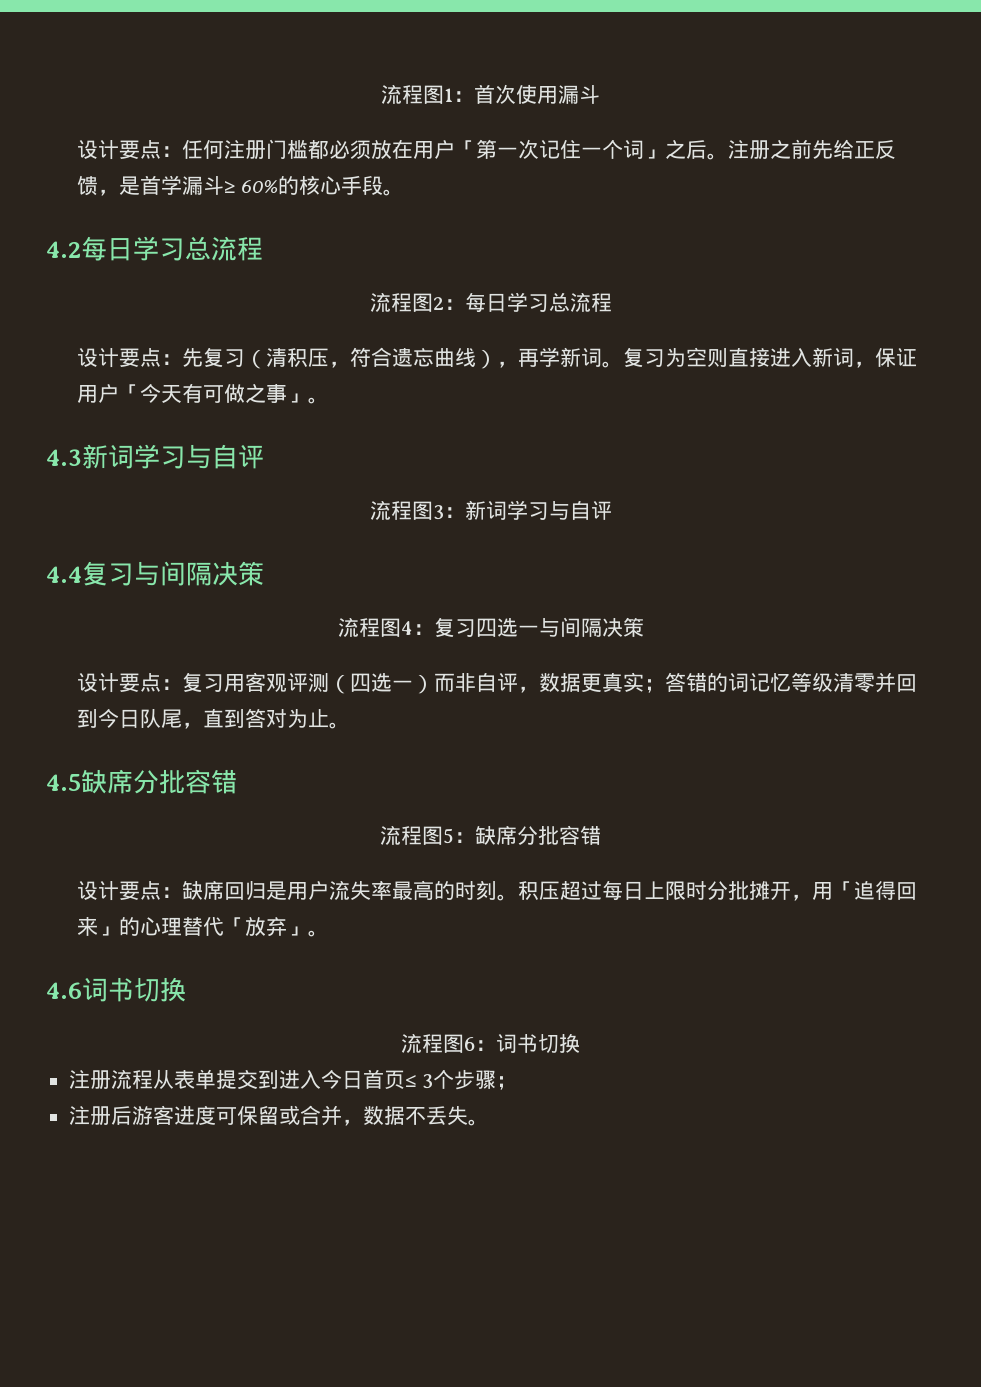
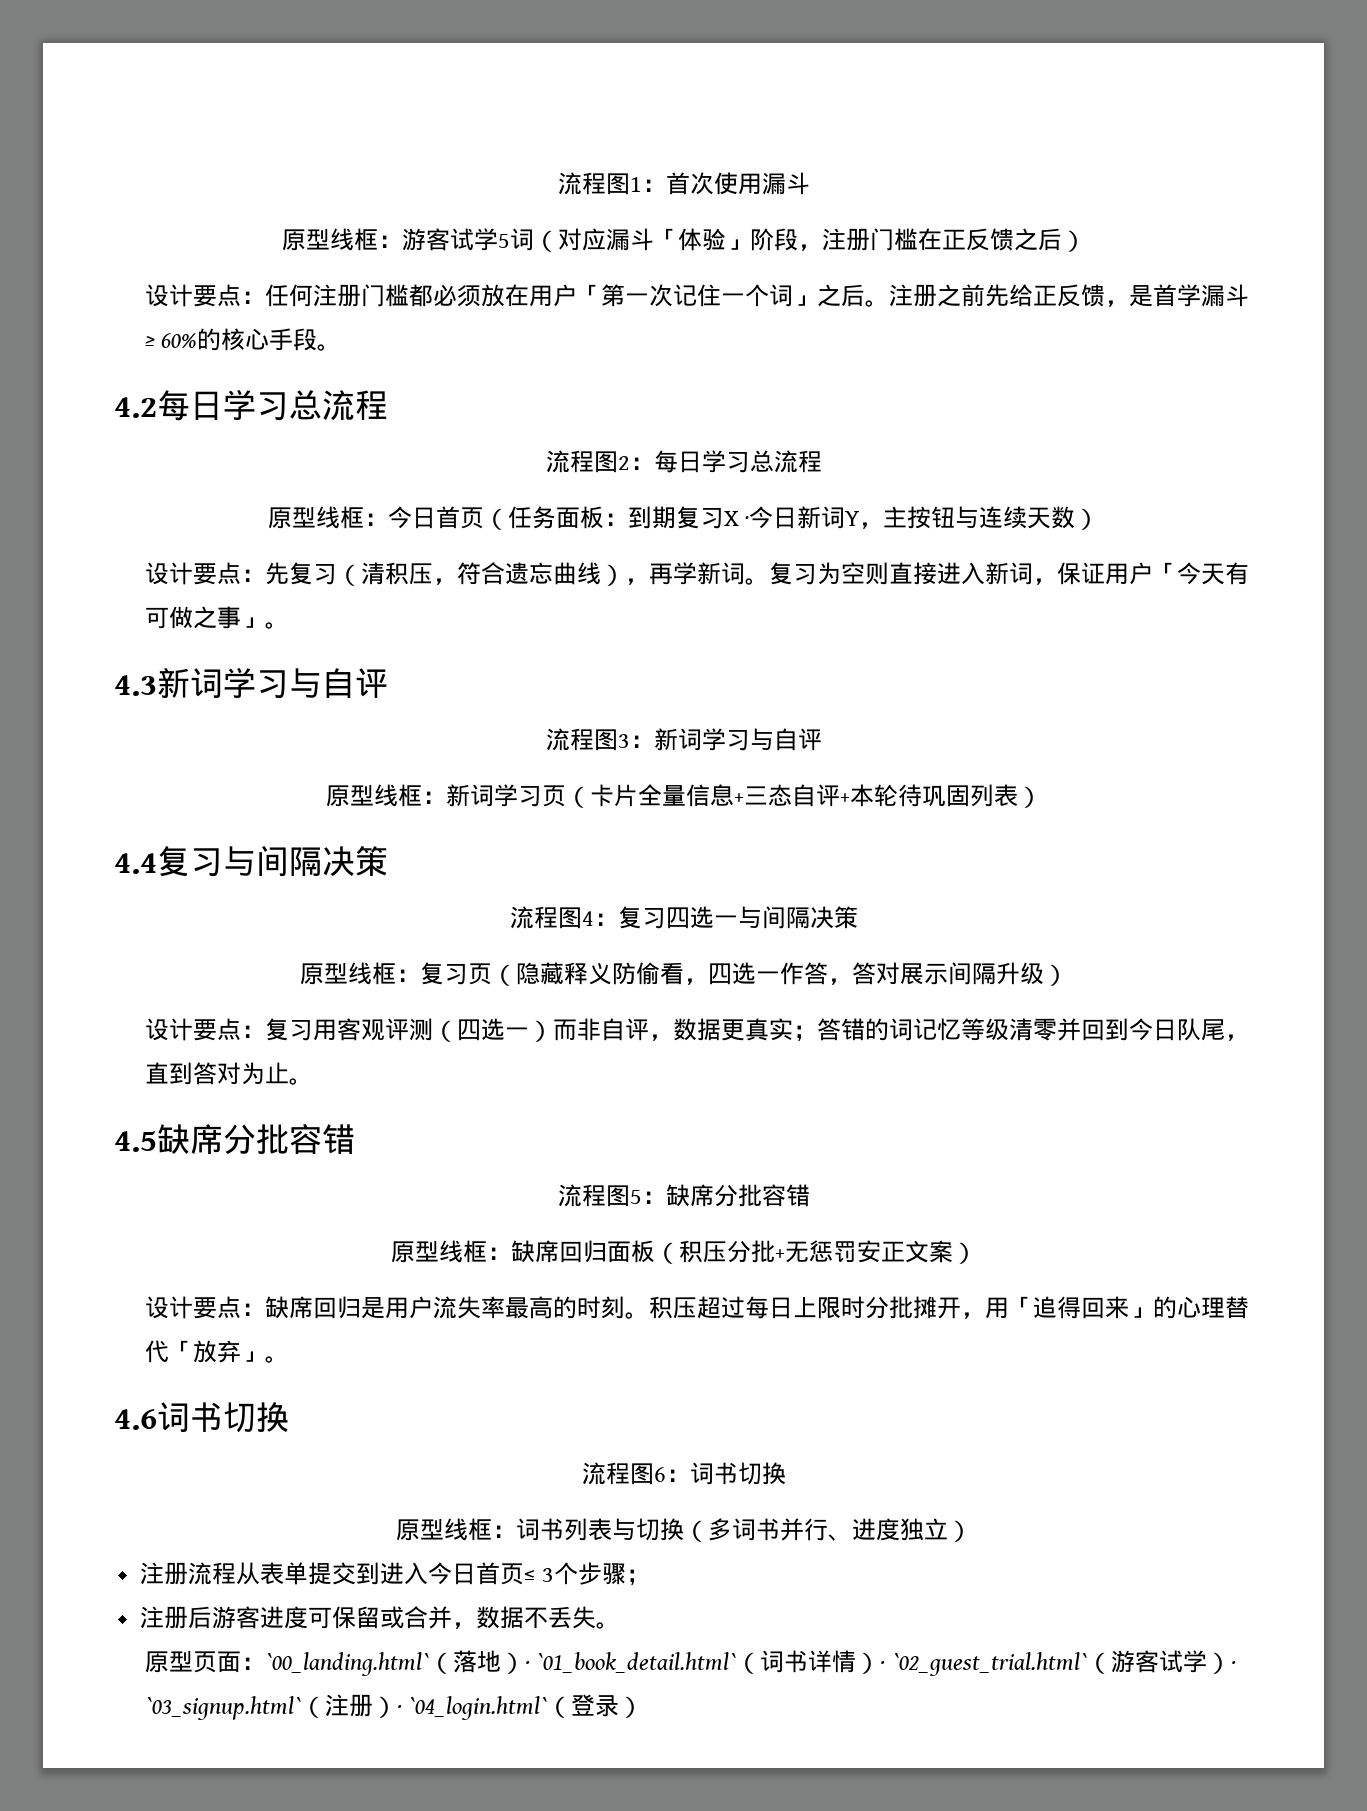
(600, 94) none -> [281,228,1086,252] // 原型线框：游客试学5词（对应漏斗「体验」阶段，注册门槛在正反馈之后）
(612, 302) none -> [267,506,1100,530] // 原型线框：今日首页（任务面板：到期复习X ·今日新词Y，主按钮与连续天数）
(612, 510) none -> [325,784,1042,808] // 原型线框：新词学习页（卡片全量信息+三态自评+本轮待巩固列表）
(644, 627) none -> [299,962,1068,986] // 原型线框：复习页（隐藏释义防偷看，四选一作答，答对展示间隔升级）
(601, 835) none -> [390,1240,977,1264] // 原型线框：缺席回归面板（积压分批+无惩罚安正文案）
(580, 1043) none -> [395,1518,972,1542] // 原型线框：词书列表与切换（多词书并行、进度独立）
(489, 1122) none -> [144,1650,1236,1676] [144,1694,644,1720] // 原型页面：`00_landing.html`（落地）· `01_book_detail.html`（词书详情）· `02_guest_trial.html`（游客试学）· `03_signup.html`（注册）· `04_login.html`（登录）

